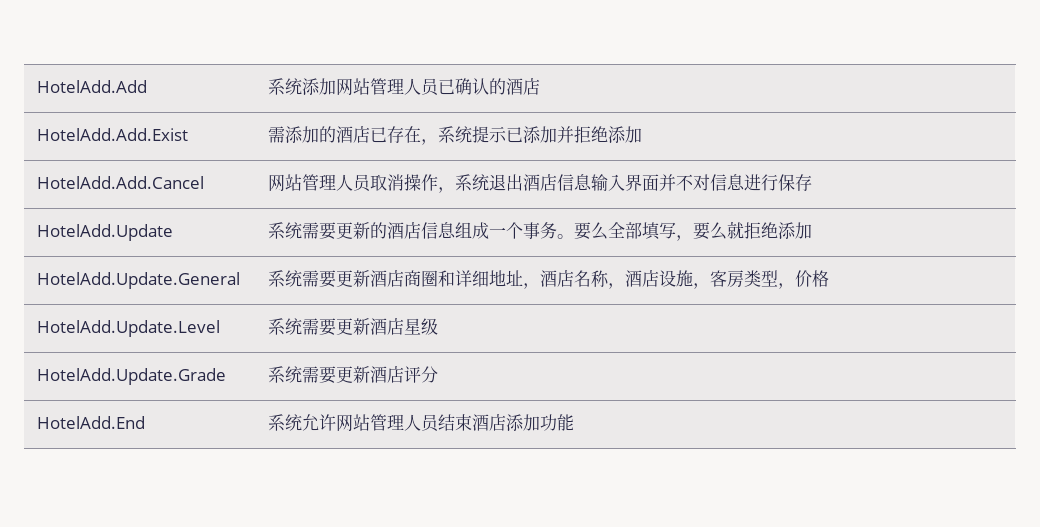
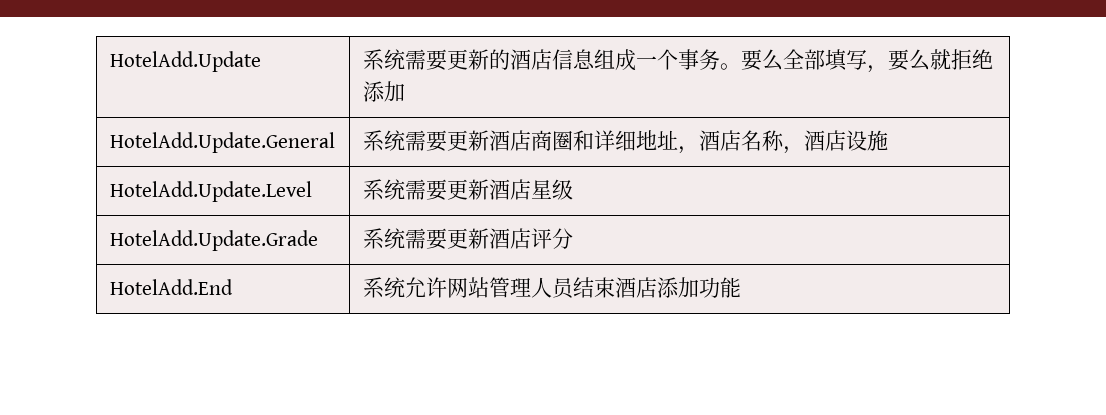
[36,80,147,93] [267,78,540,96] [36,128,188,141] [267,126,642,145] [36,176,204,189] [267,174,812,193] HotelAdd.Add | 系统添加网站管理人员已确认的酒店 // HotelAdd.Add.Exist | 需添加的酒店已存在，系统提示已添加并拒绝添加 // HotelAdd.Add.Cancel | 网站管理人员取消操作，系统退出酒店信息输入界面并不对信息进行保存 // -> (109, 61) none
[692,270,829,289] ，客房类型，价格 -> (888, 140) none

